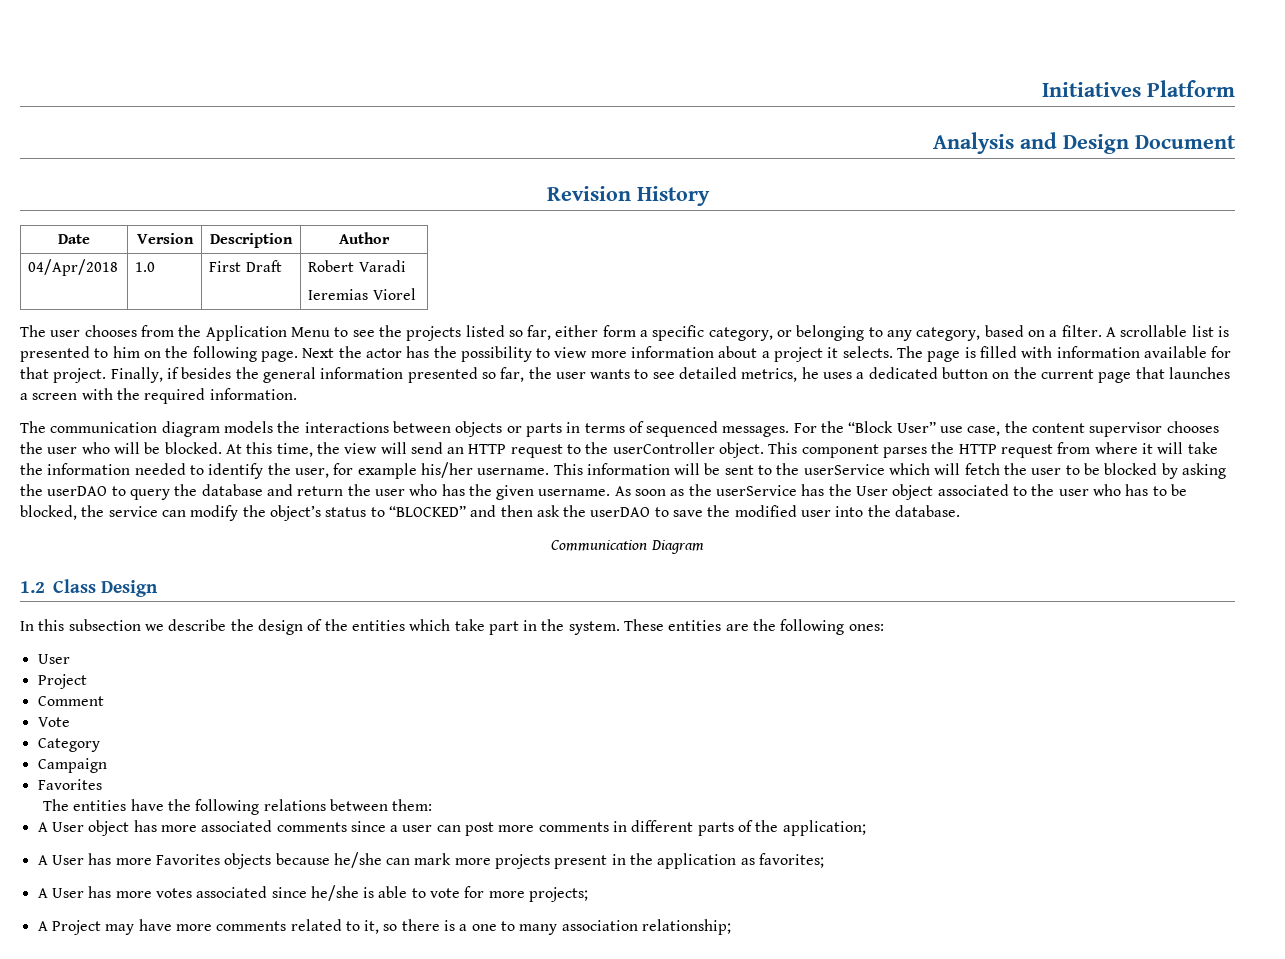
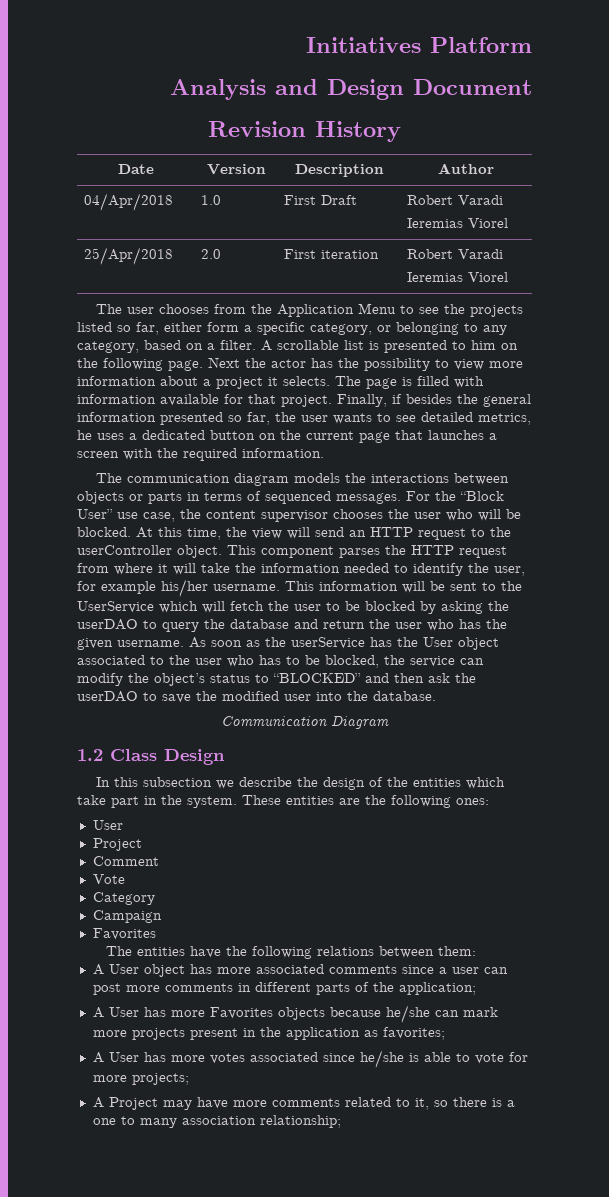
(416, 294) none -> [84,247,174,265] [201,249,222,259] [284,249,380,259] [407,249,504,259] [407,272,509,282] // 25/Apr/2018 | 2.0 | First iteration | Robert Varadi // Ieremias Viorel
[803,464,885,475] userService -> [77,601,154,613] UserService

